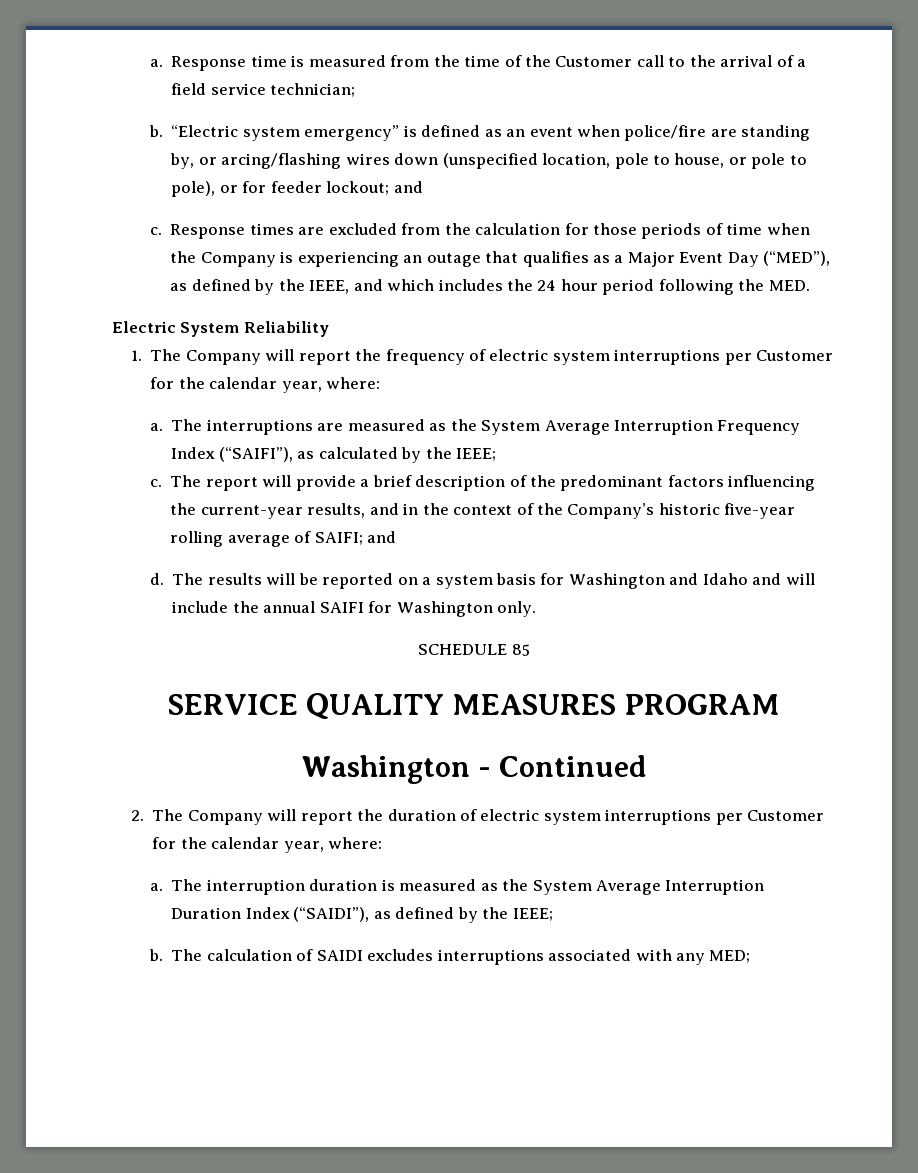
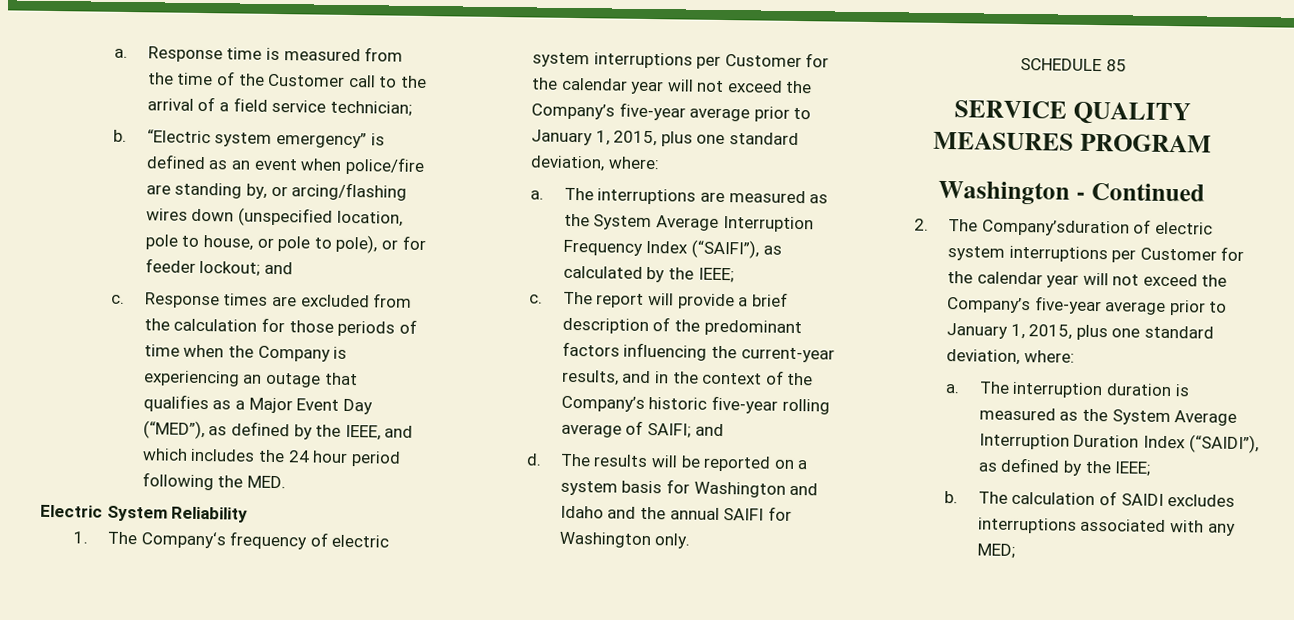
[185,349,382,365] Company will report the -> [140,531,226,549] Company‘s
[281,381,322,393] year, -> [630,79,813,95] [530,102,812,122] [530,129,799,147] [529,155,605,172] year will not exceed the Company’s five-year average prior to January 1, 2015, plus one standard deviation,
[785,573,815,585] [172,601,229,613] will include -> (637, 512) none
[187,809,825,825] [152,837,324,853] Company will report the duration of electric system interruptions per Customer for the calendar year, -> [981,219,1213,237] [946,245,1245,263] [946,271,1228,288] [945,296,1228,316] [945,323,1214,341] [945,349,1020,366] Company’sduration of electric system interruptions per Customer for the calendar year will not exceed the Company’s five-year average prior to January 1, 2015, plus one standard deviation,

